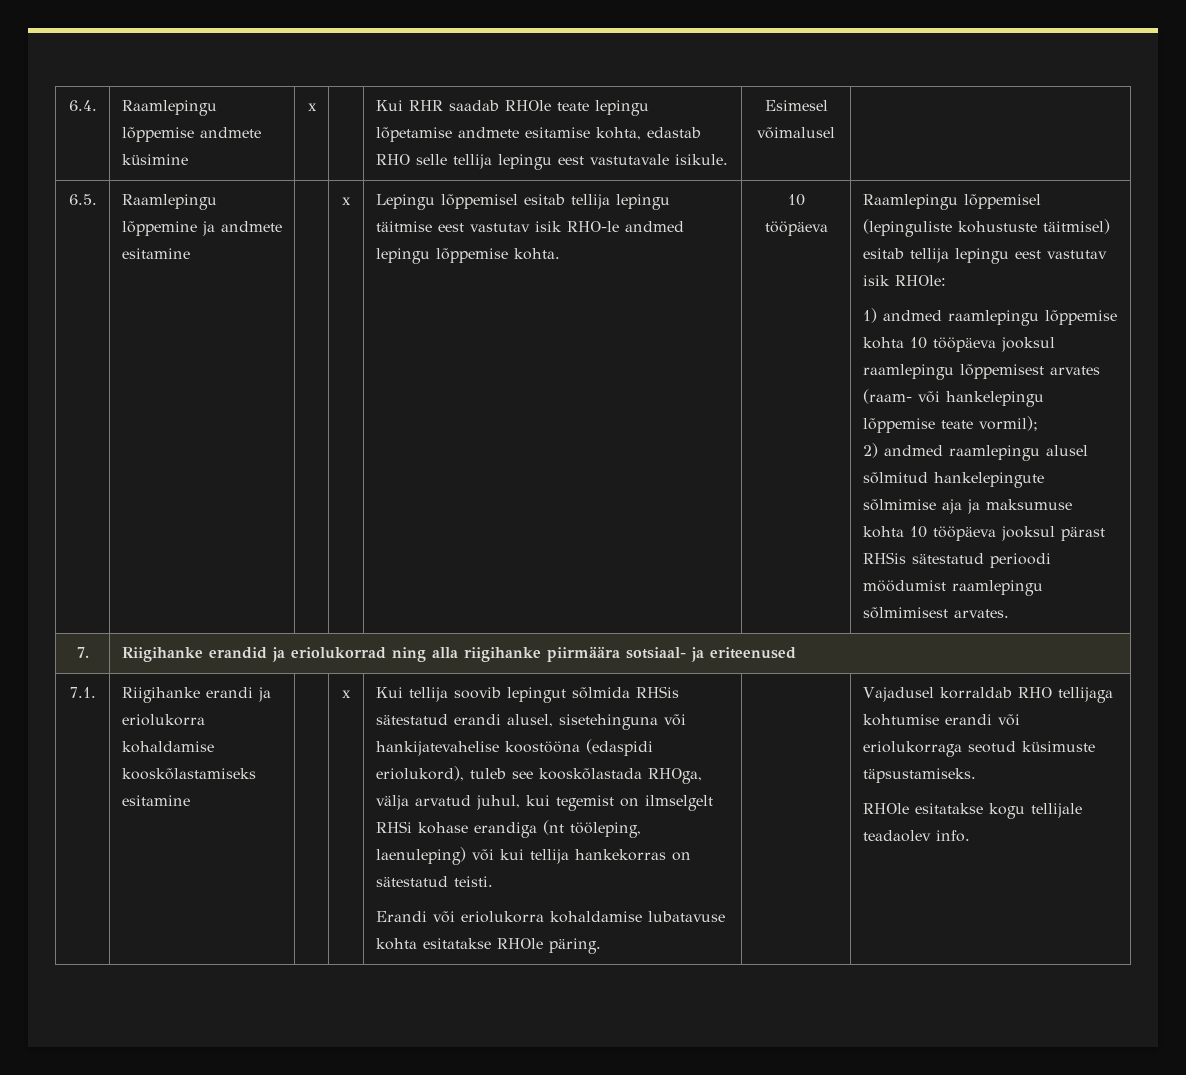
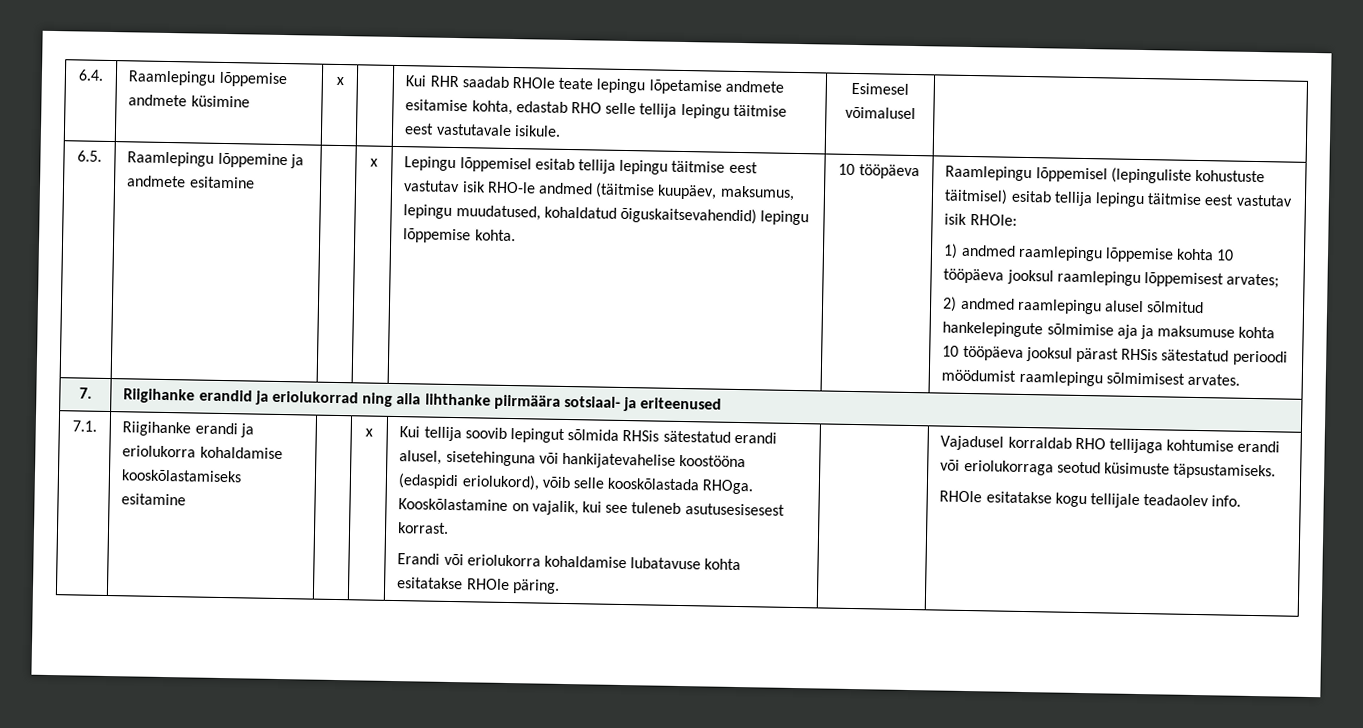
(552, 162) none -> [732,104,787,117] täitmise
(684, 226) none -> [595,182,795,201] [403,204,757,225] (täitmise kuupäev, maksumus, lepingu muudatused, kohaldatud õiguskaitsevahendid)
(1009, 256) none -> [1147,193,1203,206] täitmise
[1049,366,1100,375] [862,389,1044,407] [862,416,1038,433] arvates (raam- või hankelepingu lõppemise teate vormil); -> [1226,273,1280,289] arvates;
[463,647,541,662] riigihanke -> [424,393,491,406] lihthanke
[469,768,702,784] [375,795,713,811] [375,820,641,838] [375,847,691,865] [375,876,493,887] tuleb see kooskõlastada RHOga, välja arvatud juhul, kui tegemist on ilmselgelt RHSi kohase erandiga (nt tööleping, laenuleping) või kui tellija hankekorras on sätestatud teisti. -> [541,476,754,495] [398,498,785,516] [398,522,450,534] võib selle kooskõlastada RHOga. Kooskõlastamine on vajalik, kui see tuleneb asutusesisesest korrast.

